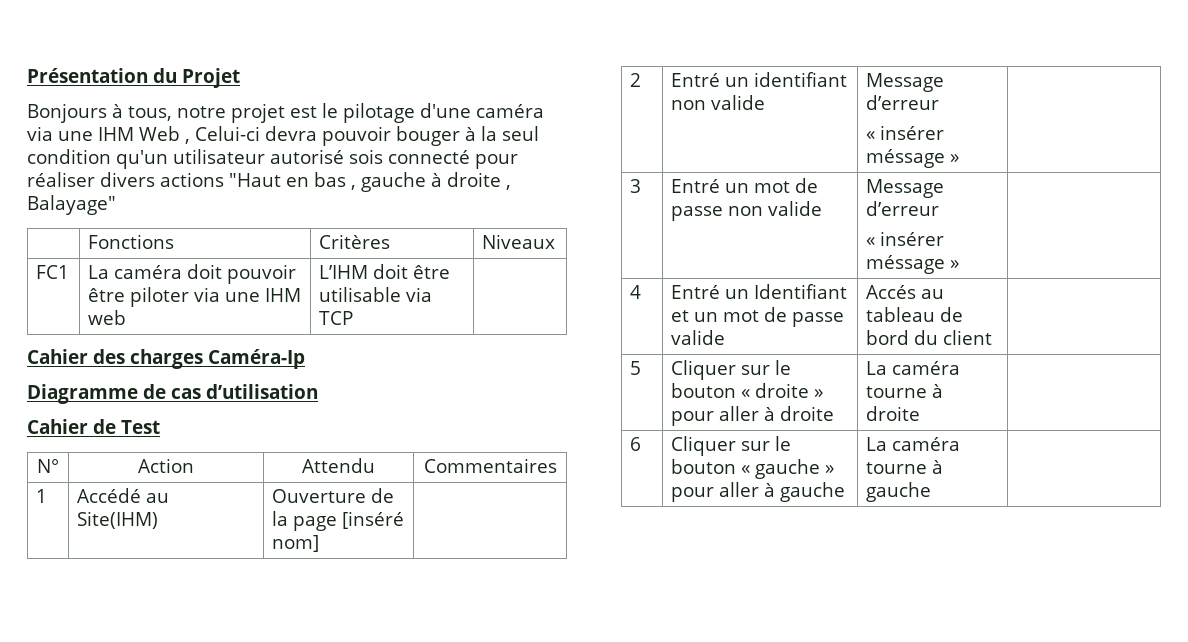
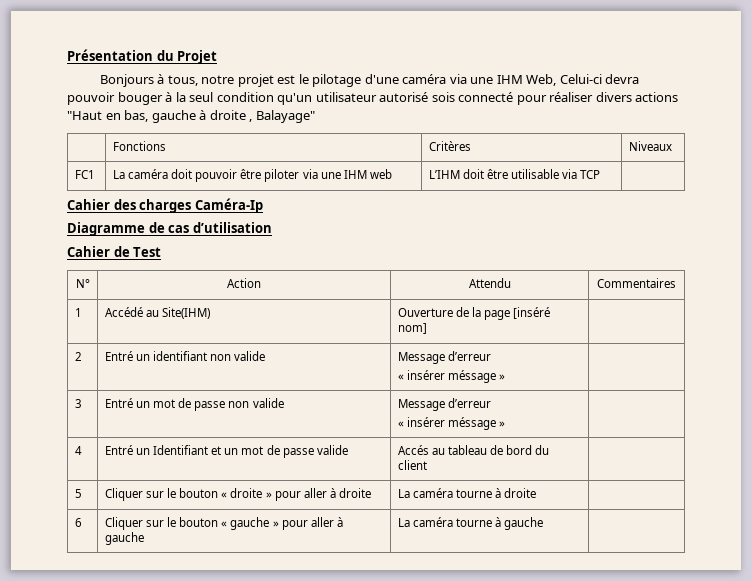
[139,126,190,144] Web , -> [526,74,557,86] Web,
[314,172,356,190] bas , -> [124,110,149,122] bas,

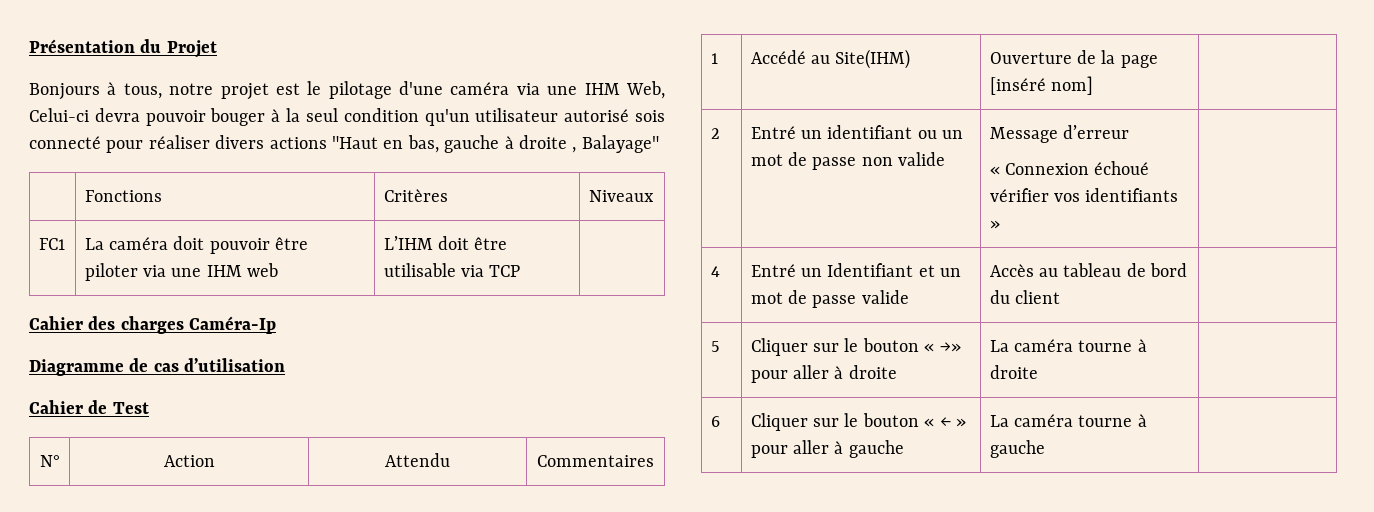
[210,351,266,361] [397,351,491,364] [397,370,506,383] [74,399,82,408] [104,398,133,408] non valide | Message d’erreur // « insérer méssage » | // 3 | Entré -> [917,130,937,139] ou
[406,417,497,430] insérer méssage -> [1005,161,1150,175] [989,188,1179,202] Connexion échoué vérifier vos identifiants
[397,445,429,455] Accés -> [989,264,1034,277] Accès
[230,488,272,498] droite » -> [939,342,961,352] →»
[230,517,270,530] gauche -> [939,417,951,427] ←

